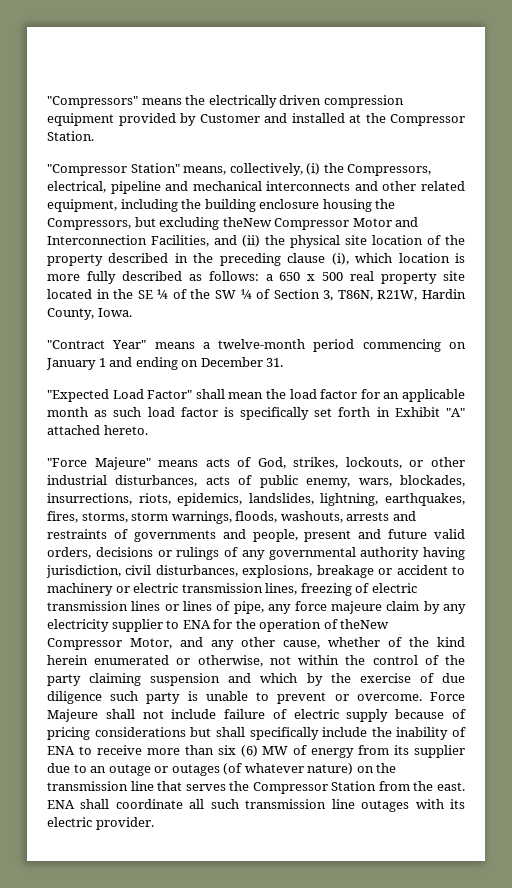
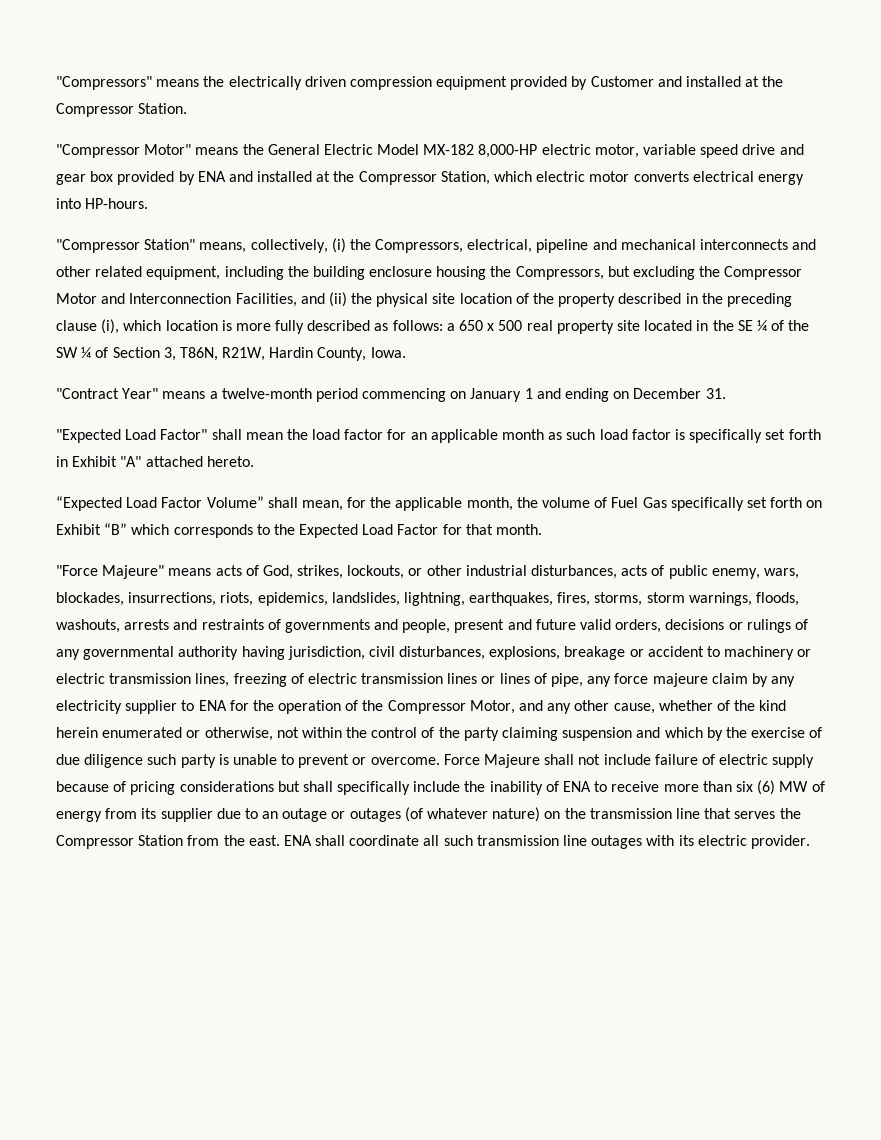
(94, 136) none -> [56,144,804,158] [56,171,804,185] [56,198,149,209] // "Compressor Motor" means the General Electric Model MX-182 8,000-HP electric motor, variable speed drive and gear box provided by ENA and installed at the Compressor Station, which electric motor converts electrical energy into HP-hours.
[222,217,272,227] theNew -> [699,266,721,277] the
(148, 430) none -> [56,496,823,511] [56,523,543,538] // “Expected Load Factor Volume” shall mean, for the applicable month, the volume of Fuel Gas specifically set forth on Exhibit “B” which corresponds to the Expected Load Factor for that month.
[340,619,390,629] theNew -> [362,700,384,711] the

